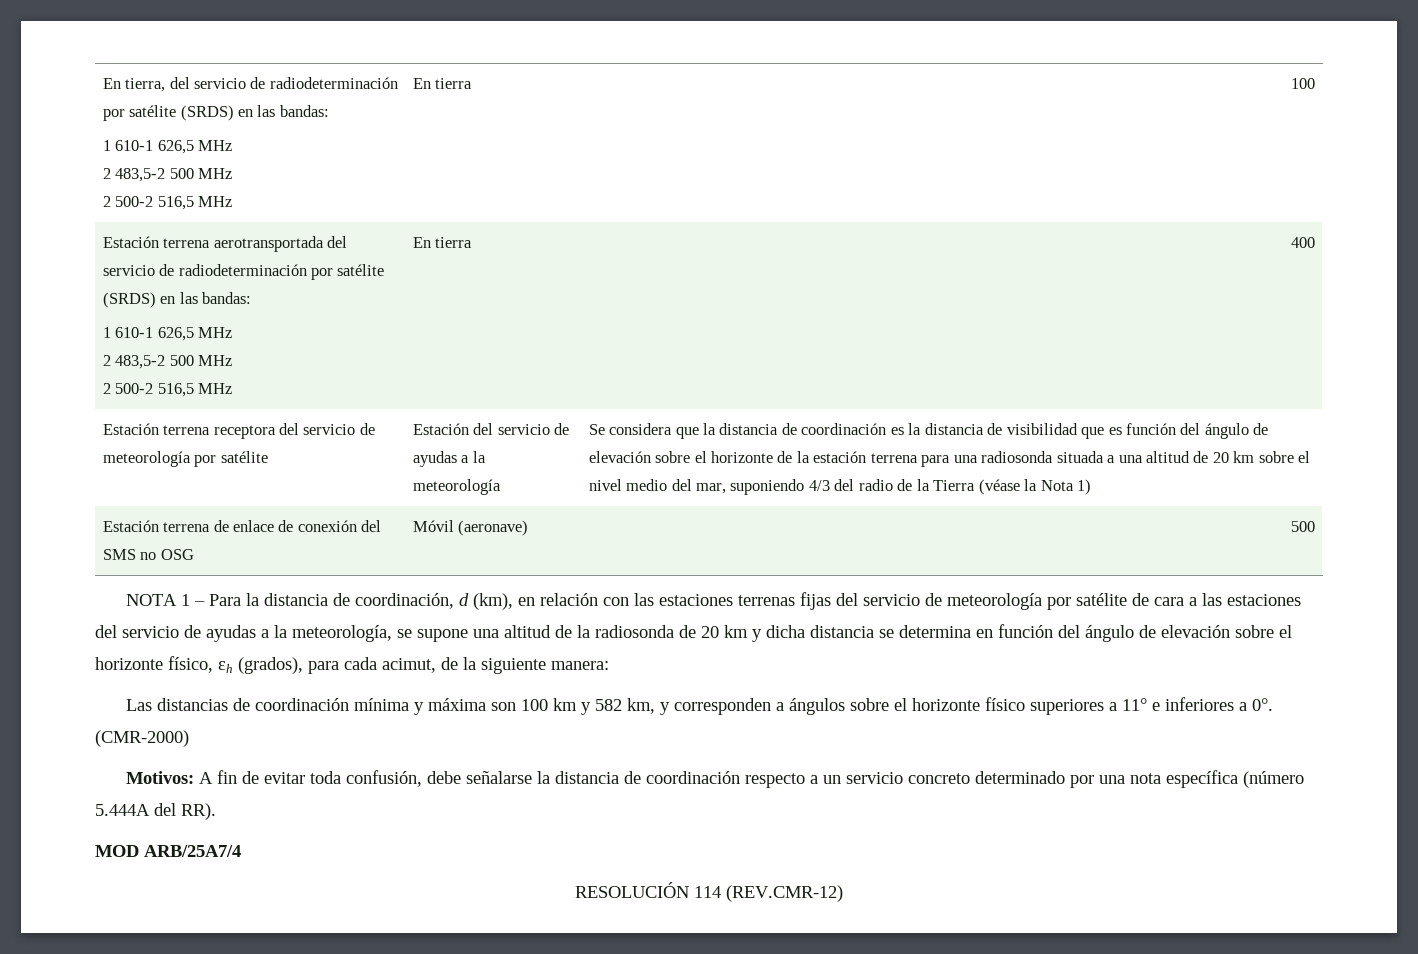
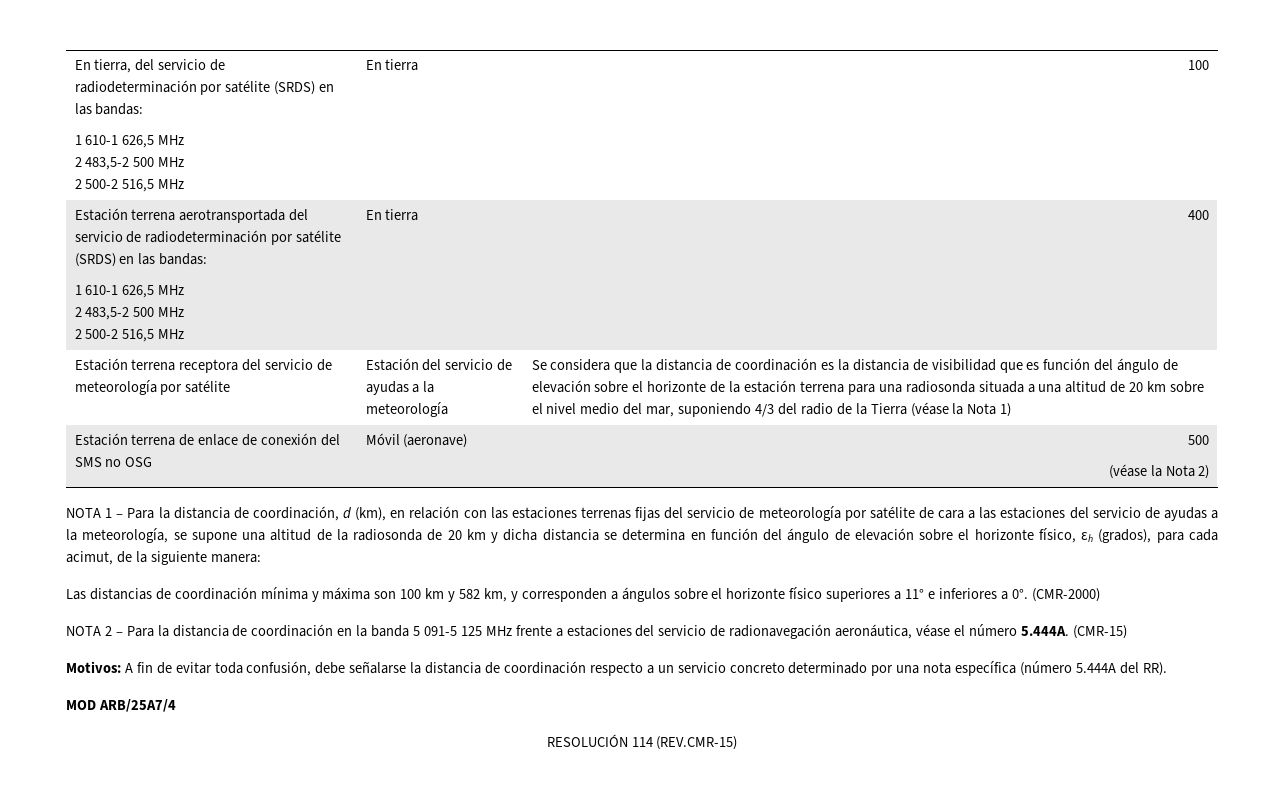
(1316, 526) none -> [1108,464,1210,479] // (véase la Nota 2)
(189, 738) none -> [66,624,1127,639] // NOTA 2 – Para la distancia de coordinación en la banda 5 091-5 125 MHz frente a estaciones del servicio de radionavegación aeronáutica, véase el número 5.444A. (CMR-15)
[726,885,843,902] (REV.CMR-12) -> [656,736,738,750] (REV.CMR-15)

